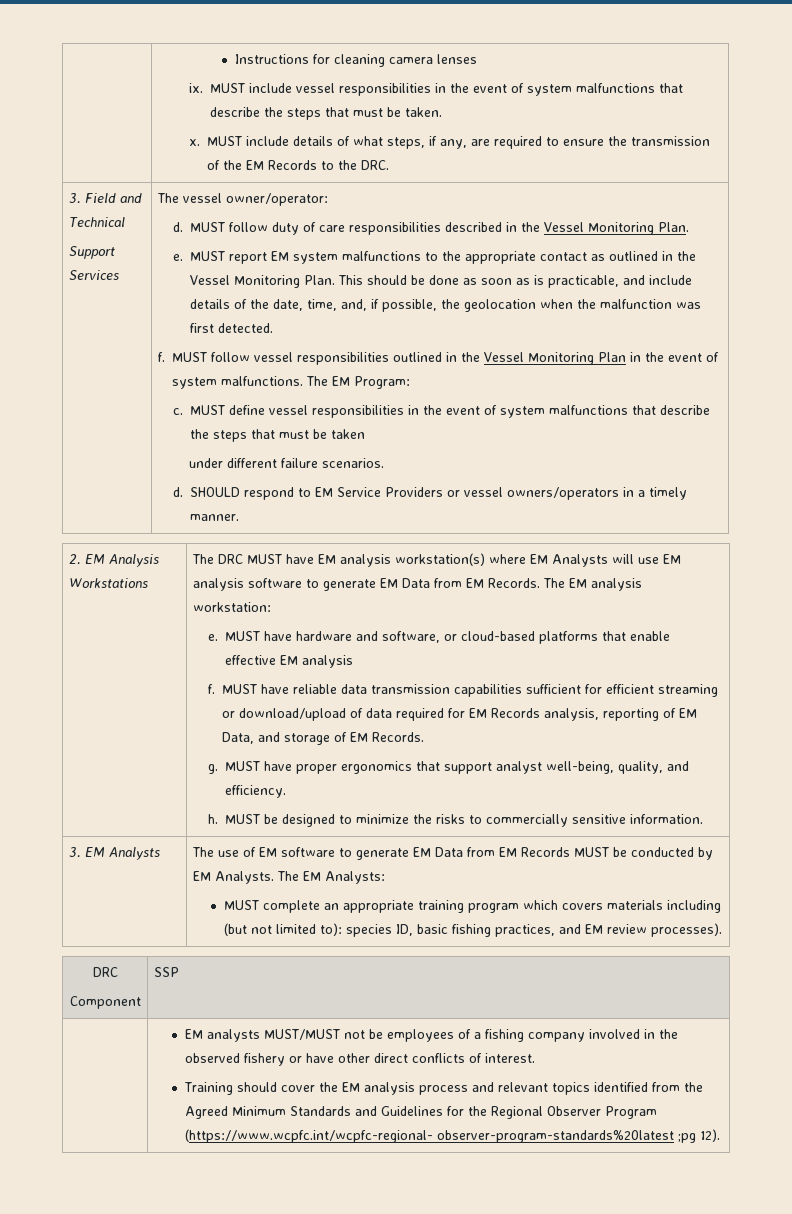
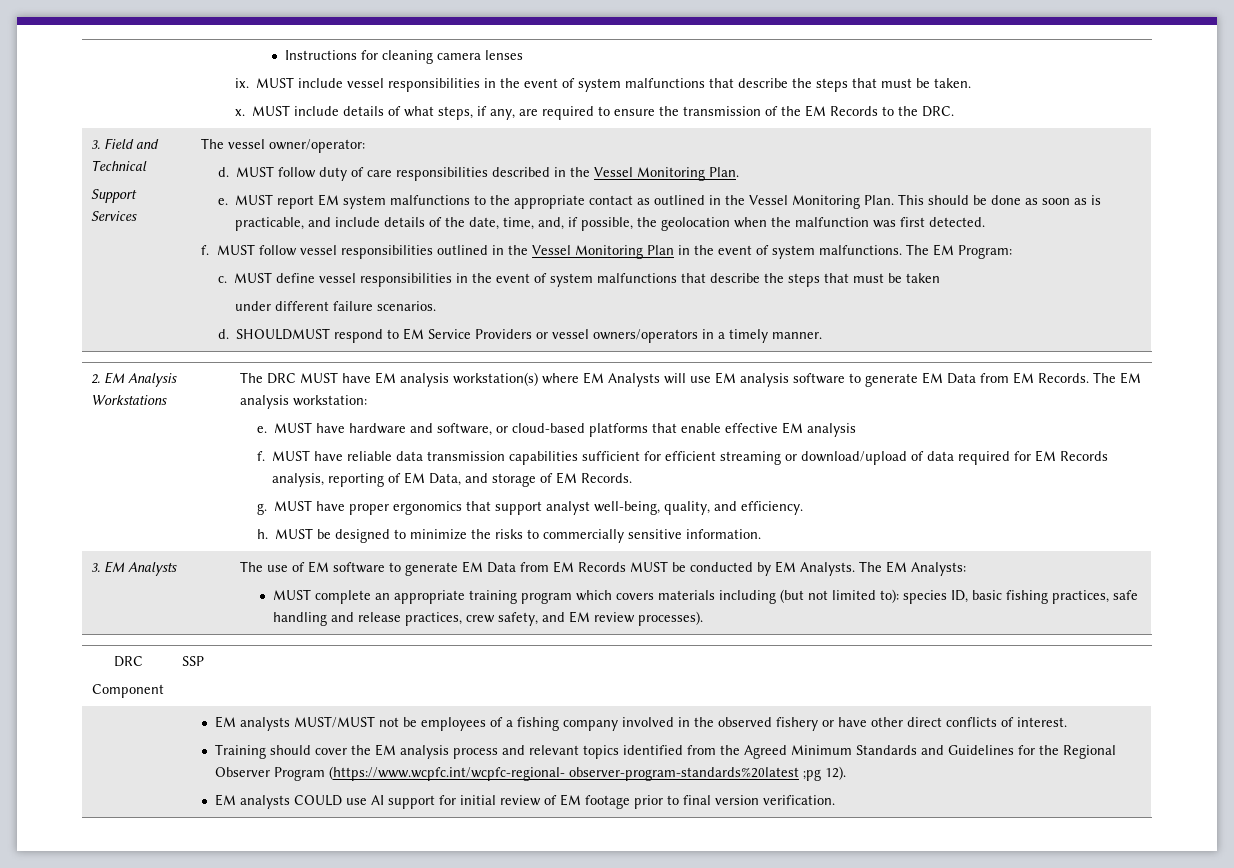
[190,487,241,497] SHOULD -> [236,328,331,340] SHOULDMUST
(555, 930) none -> [1113,590,1139,600] [273,612,539,626] safe handling and release practices, crew safety,
(720, 1135) none -> [215,794,836,809] // EM analysts COULD use AI support for initial review of EM footage prior to final version verification.

